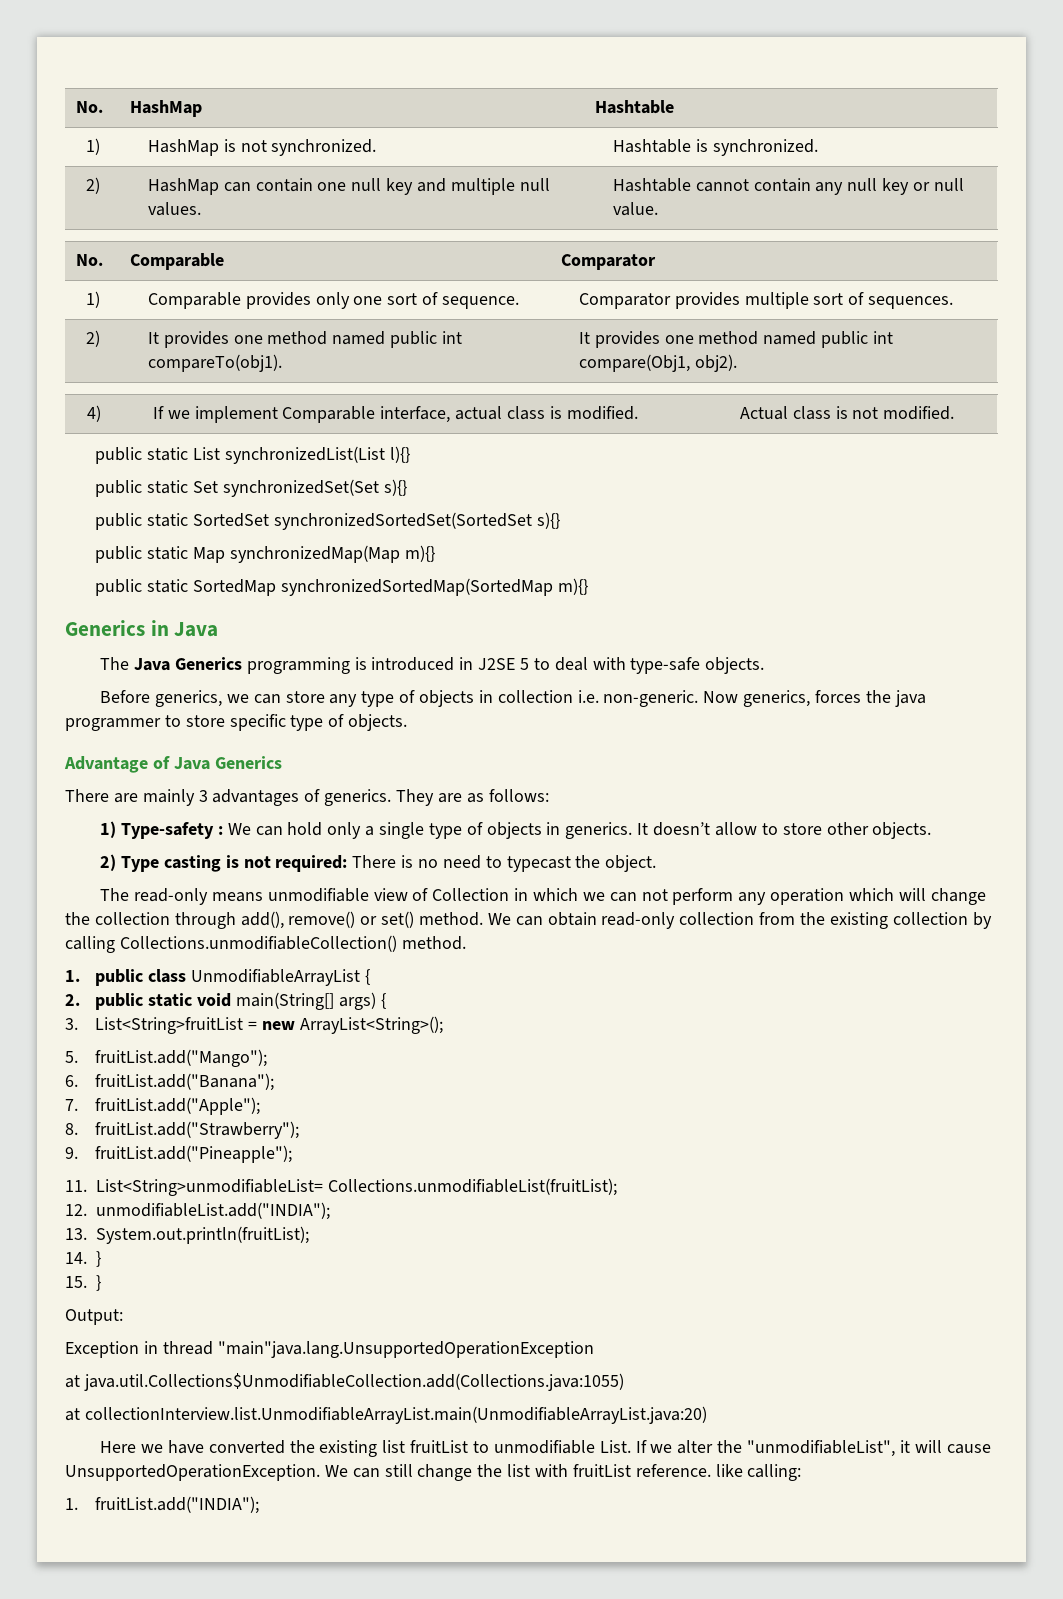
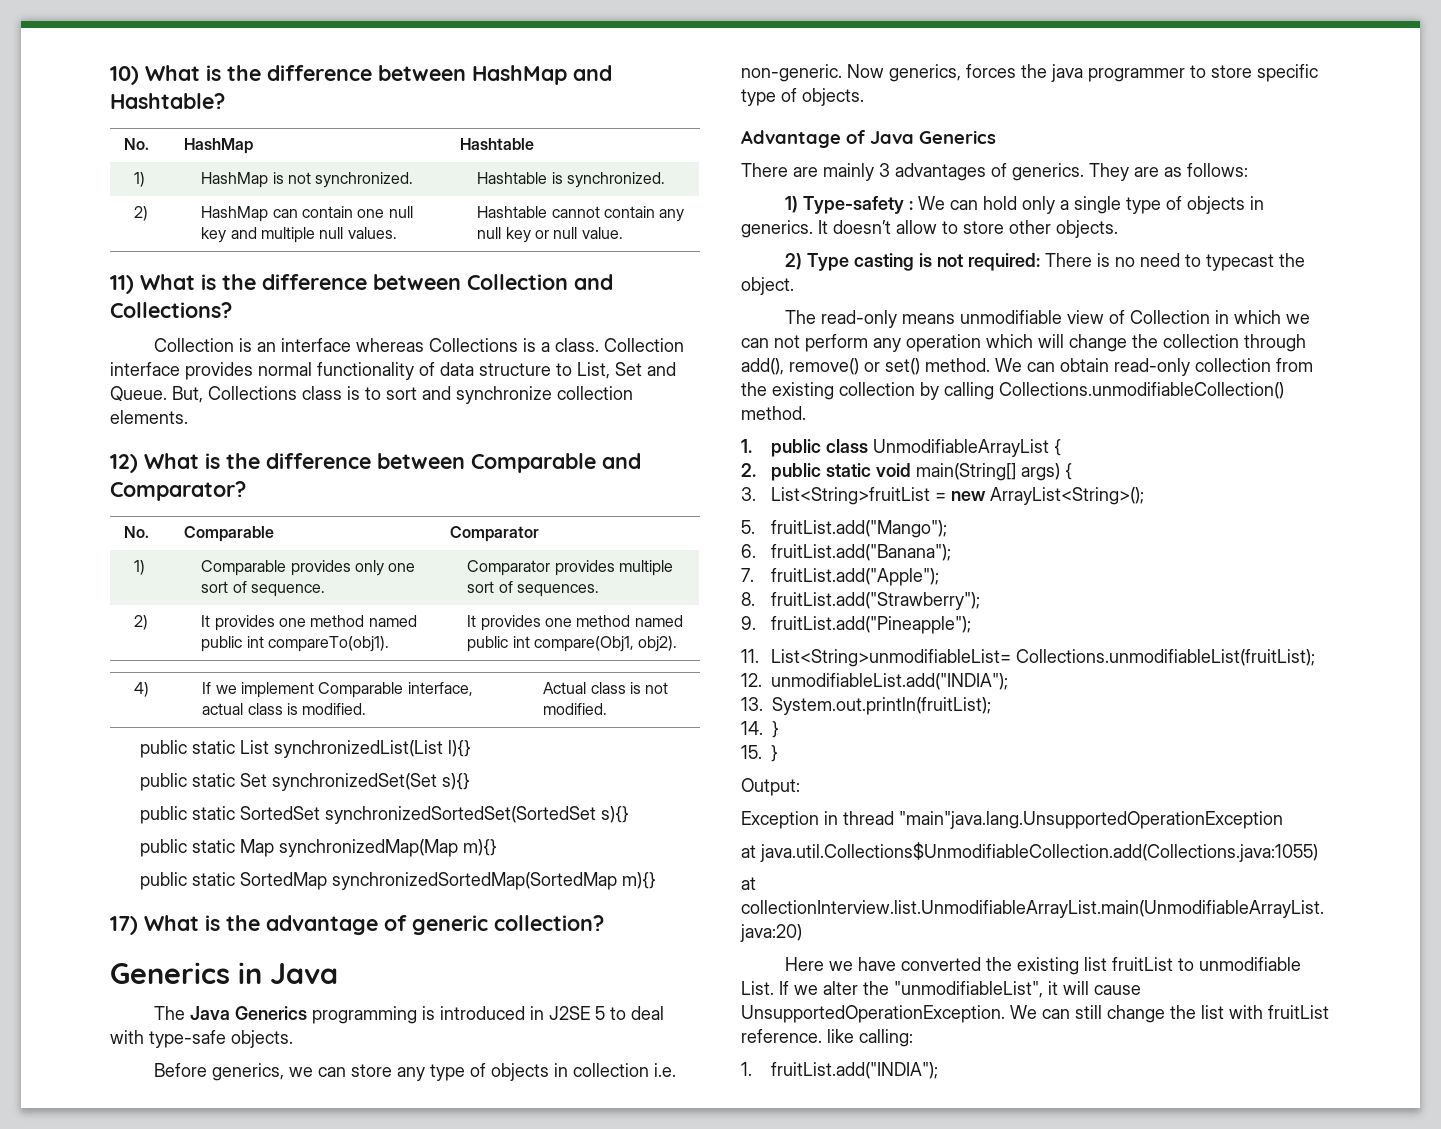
(75, 107) none -> [110,65,612,85] [110,93,225,109] 10) What is the difference between HashMap and Hashtable? //
(658, 209) none -> [110,274,613,294] [110,302,232,318] [154,338,685,352] [110,362,676,380] [110,386,633,404] [110,410,188,424] [110,453,641,473] [110,481,246,501] // 11) What is the difference between Collection and Collections? // Collection is an interface whereas Collections is a class. Collection interface provides normal functionality of data structure to List, Set and Queue. But, Collections class is to sort and synchronize collection elements. // 12) What is the difference between Comparable and Comparator?
(588, 586) none -> [110,915,604,935] // 17) What is the advantage of generic collection?

